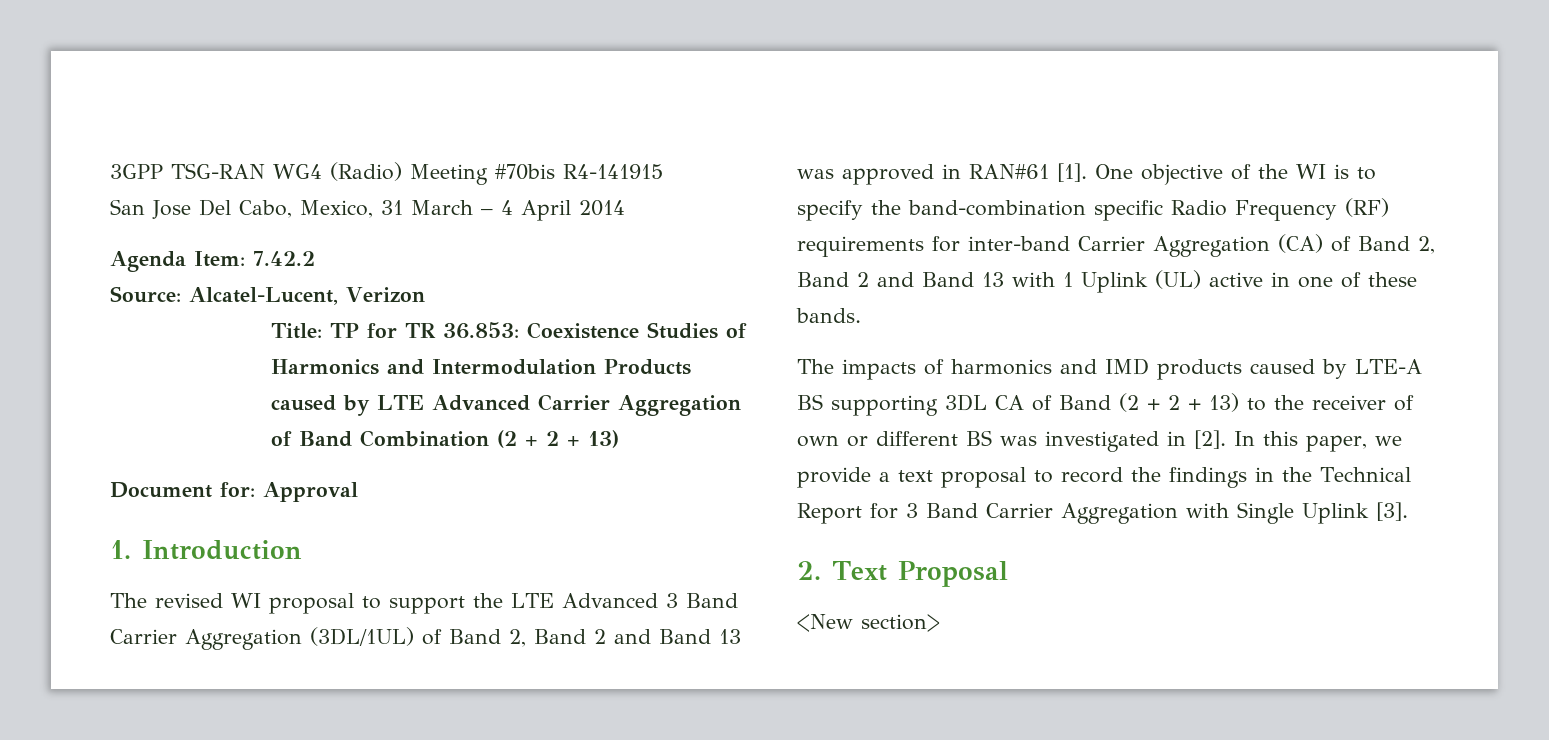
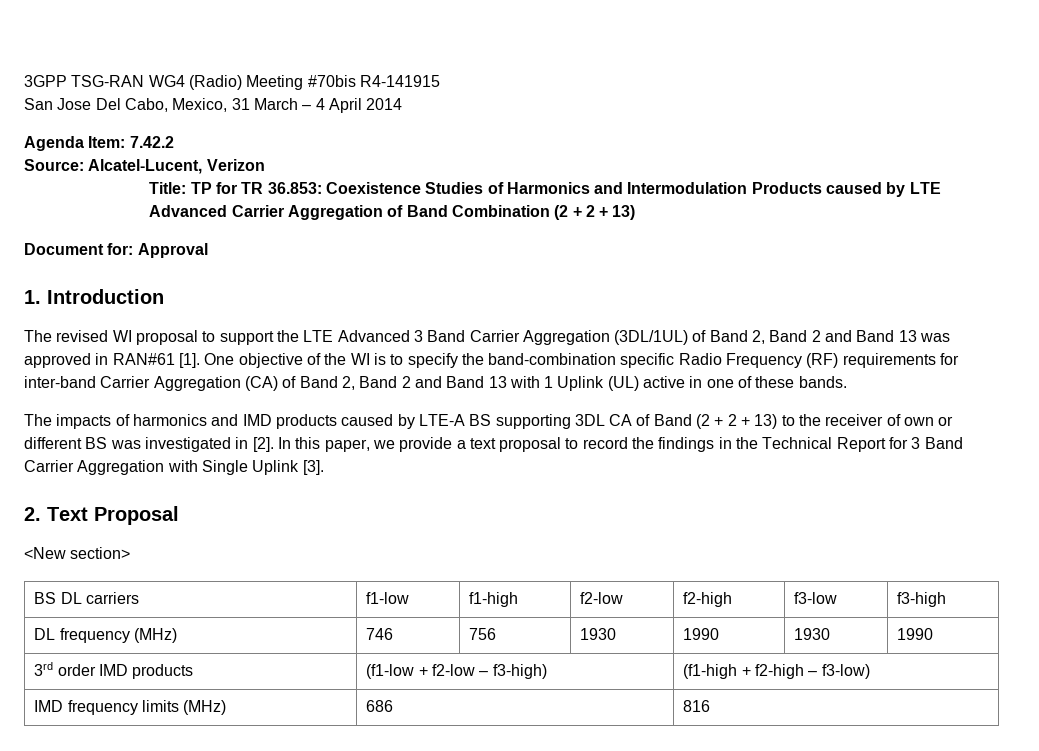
(940, 623) none -> [34,592,139,604] [366,592,410,604] [469,592,519,607] [580,592,624,604] [683,592,733,607] [794,592,838,604] [897,592,947,607] [34,628,177,643] [366,628,394,640] [469,628,497,640] [580,628,617,640] [683,628,720,640] [794,628,831,640] [897,628,934,640] [34,662,194,679] [366,664,547,679] [683,664,870,679] [34,700,227,715] [366,700,394,712] [683,700,711,712] // BS DL carriers | f1-low | f1-high | f2-low | f2-high | f3-low | f3-high // DL frequency (MHz) | 746 | 756 | 1930 | 1990 | 1930 | 1990 // 3rd order IMD products | (f1-low + f2-low – f3-high) | (f1-high + f2-high – f3-low) // IMD frequency limits (MHz) | 686 | 816

